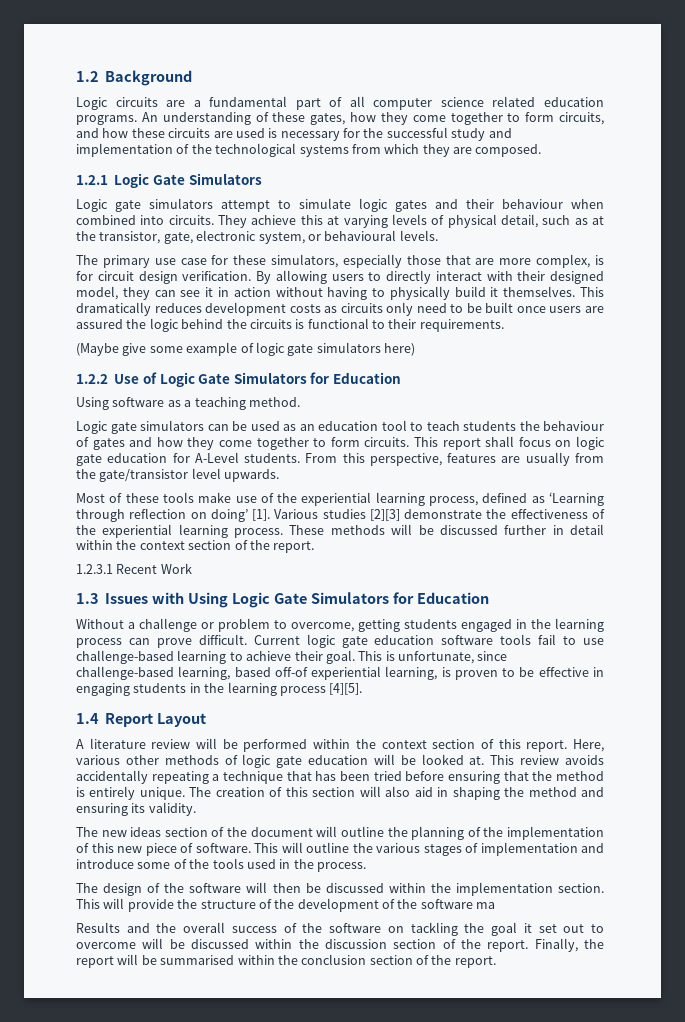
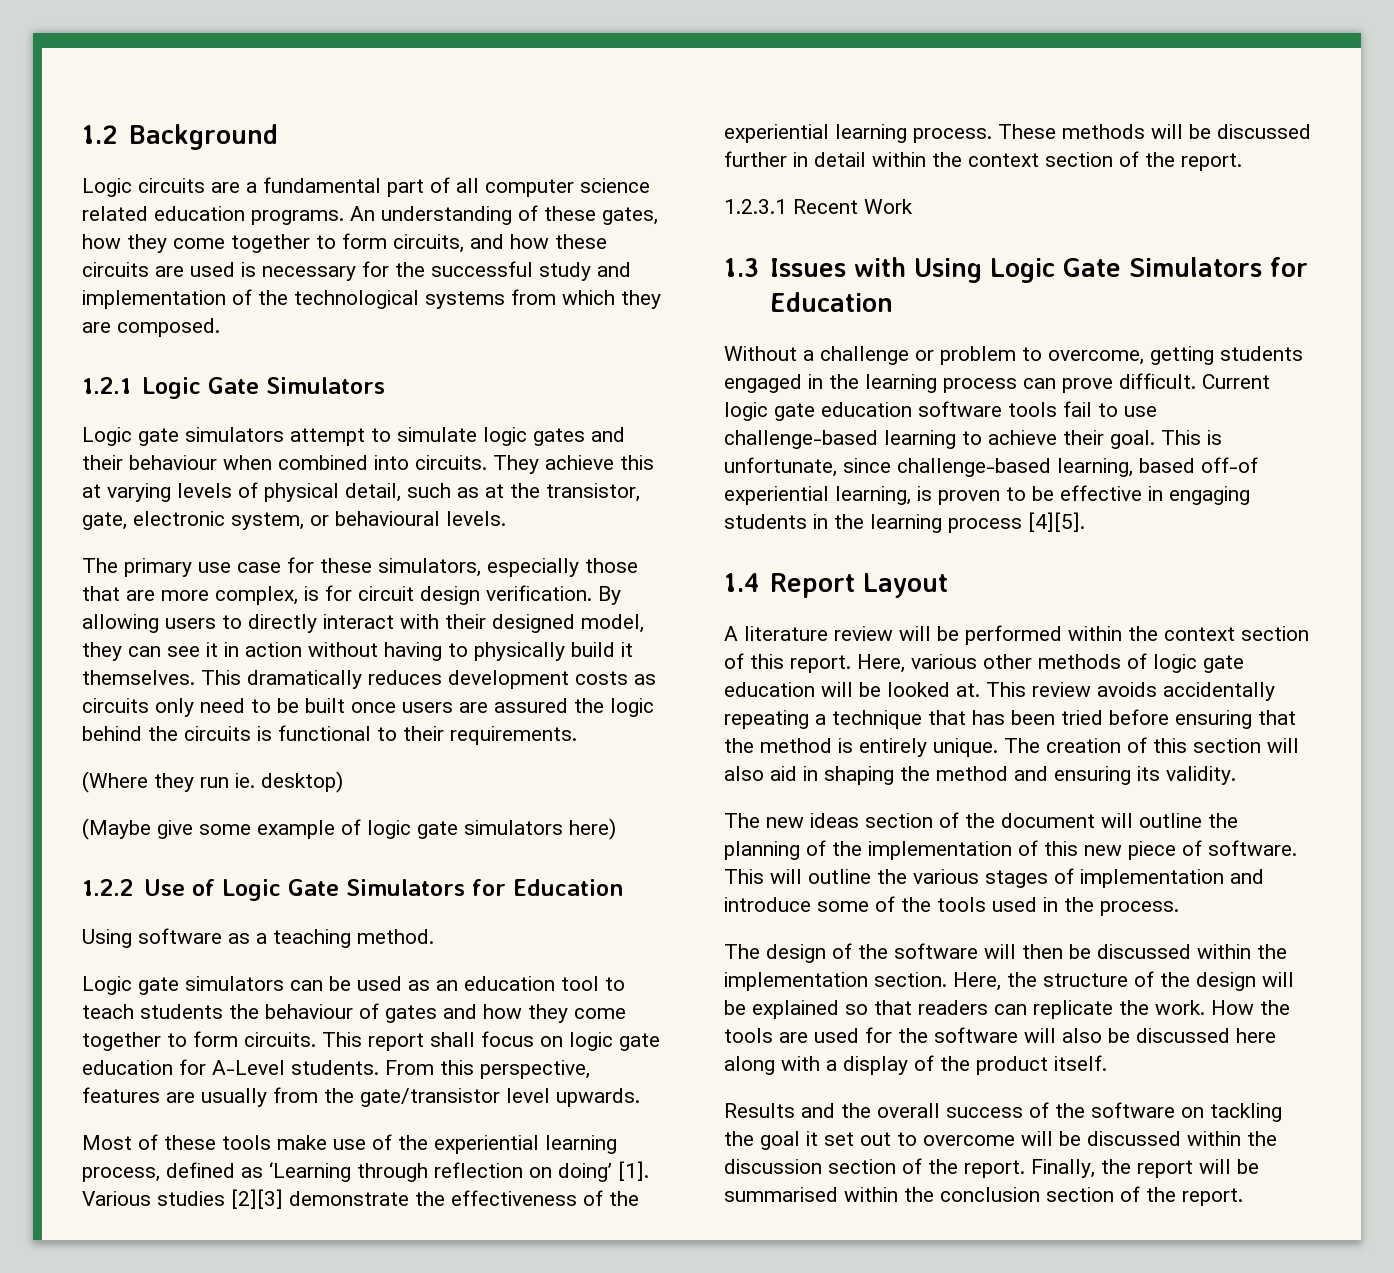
(504, 325) none -> [82,771,343,793] // (Where they run ie. desktop)
[76,898,174,912] This will provide -> [953,972,1001,991] Here,
[297,898,496,912] development of the software ma -> [1196,972,1294,991] [724,1000,1290,1019] [724,1027,1276,1043] [724,1055,1107,1075] design will be explained so that readers can replicate the work. How the tools are used for the software will also be discussed here along with a display of the product itself.

